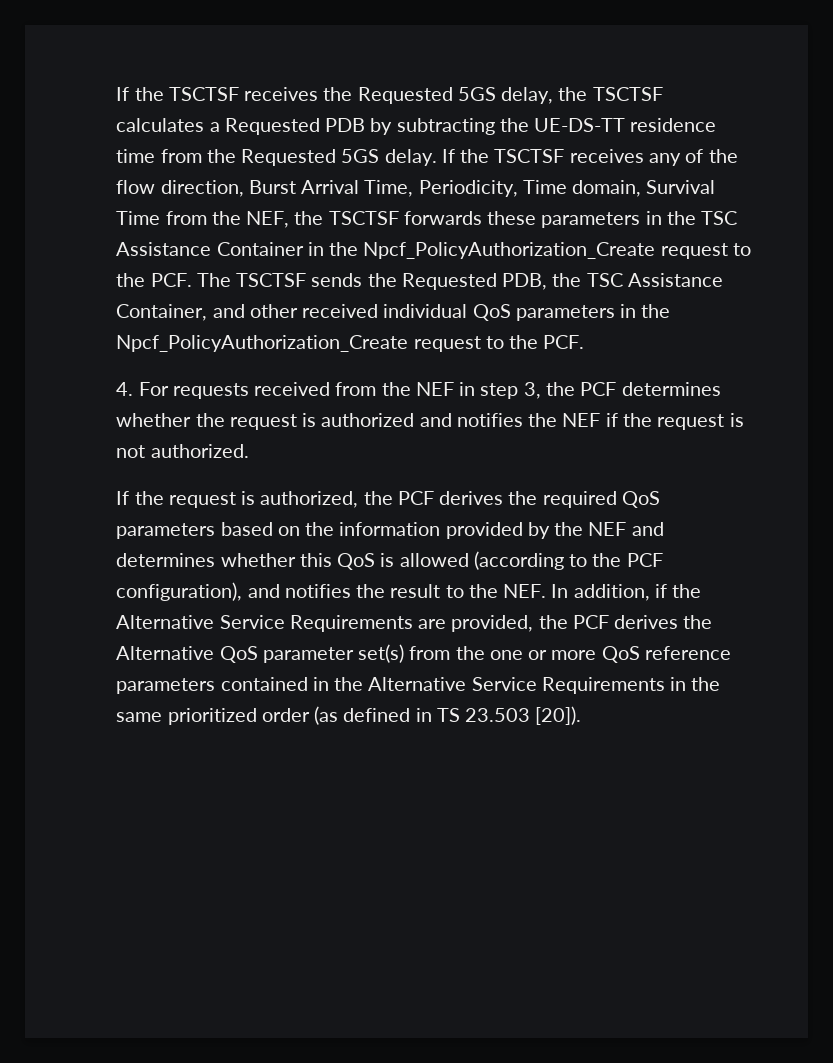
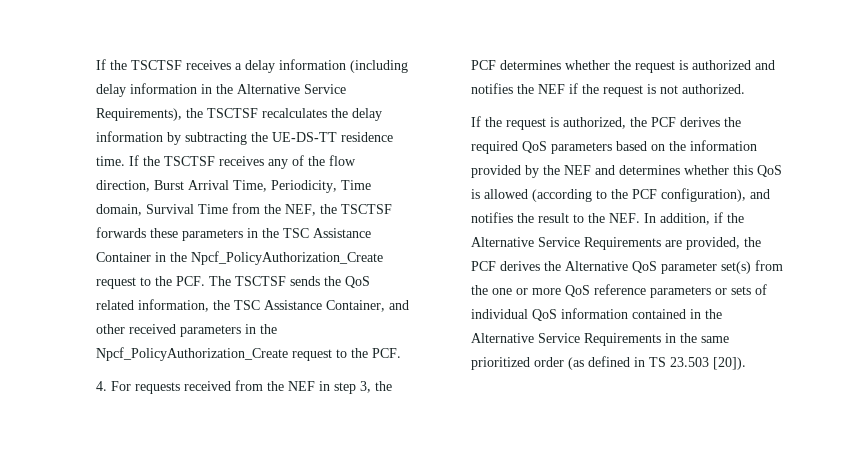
[116,87,663,104] [116,118,366,135] If the TSCTSF receives the Requested 5GS delay, the TSCTSF calculates a Requested PDB -> [96,59,409,73] [96,83,347,97] [96,108,383,121] [96,131,164,142] If the TSCTSF receives a delay information (including delay information in the Alternative Service Requirements), the TSCTSF recalculates the delay information
[116,149,437,166] time from the Requested 5GS delay. -> [96,156,126,166] time.
[401,273,548,290] Requested PDB, -> [345,276,371,288] [96,299,210,312] QoS related information,
[383,304,511,321] individual QoS -> (177, 329) none
(216, 686) none -> [715,284,768,295] [471,308,629,321] or sets of individual QoS information

